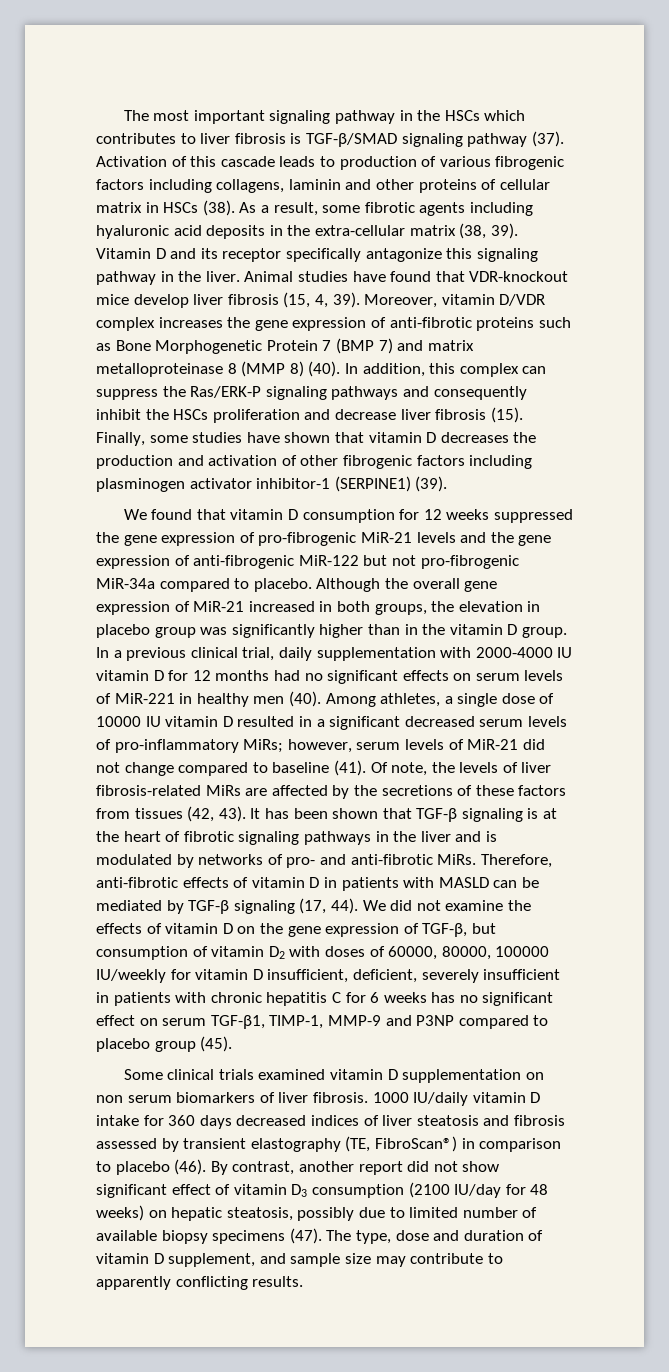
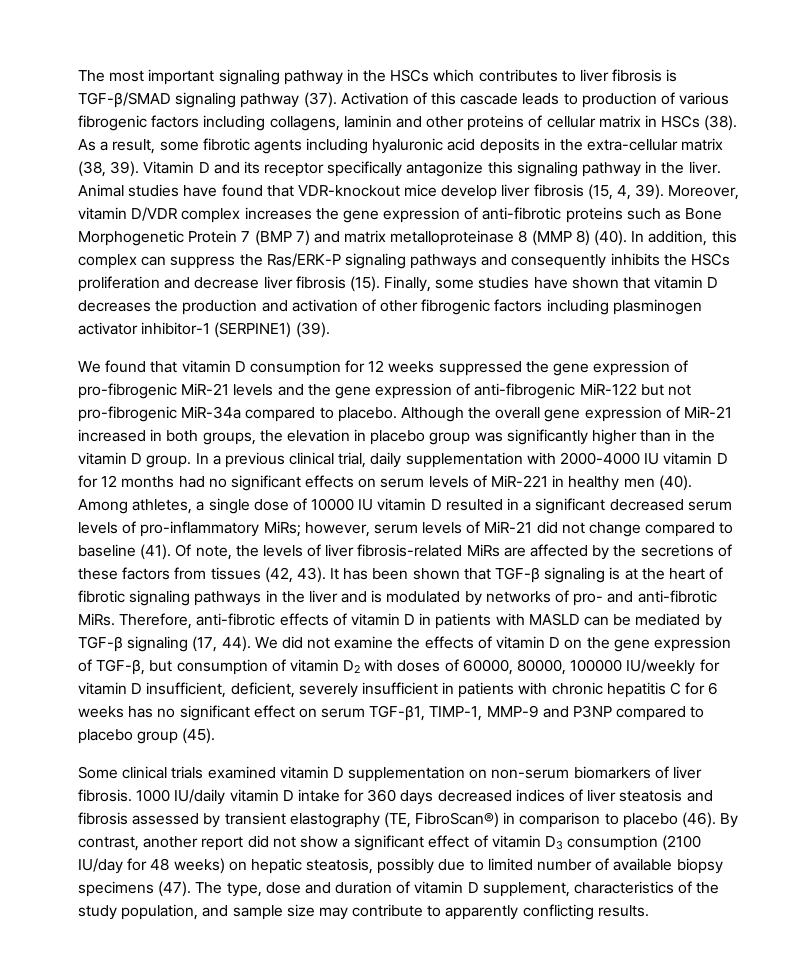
[96,409,141,420] inhibit -> [610,253,660,266] inhibits
[96,1095,172,1103] non serum -> [491,769,570,779] non-serum
(500, 1166) none -> [342,838,351,848] a
(256, 1260) none -> [574,881,720,894] [78,904,199,920] characteristics of the study population,

